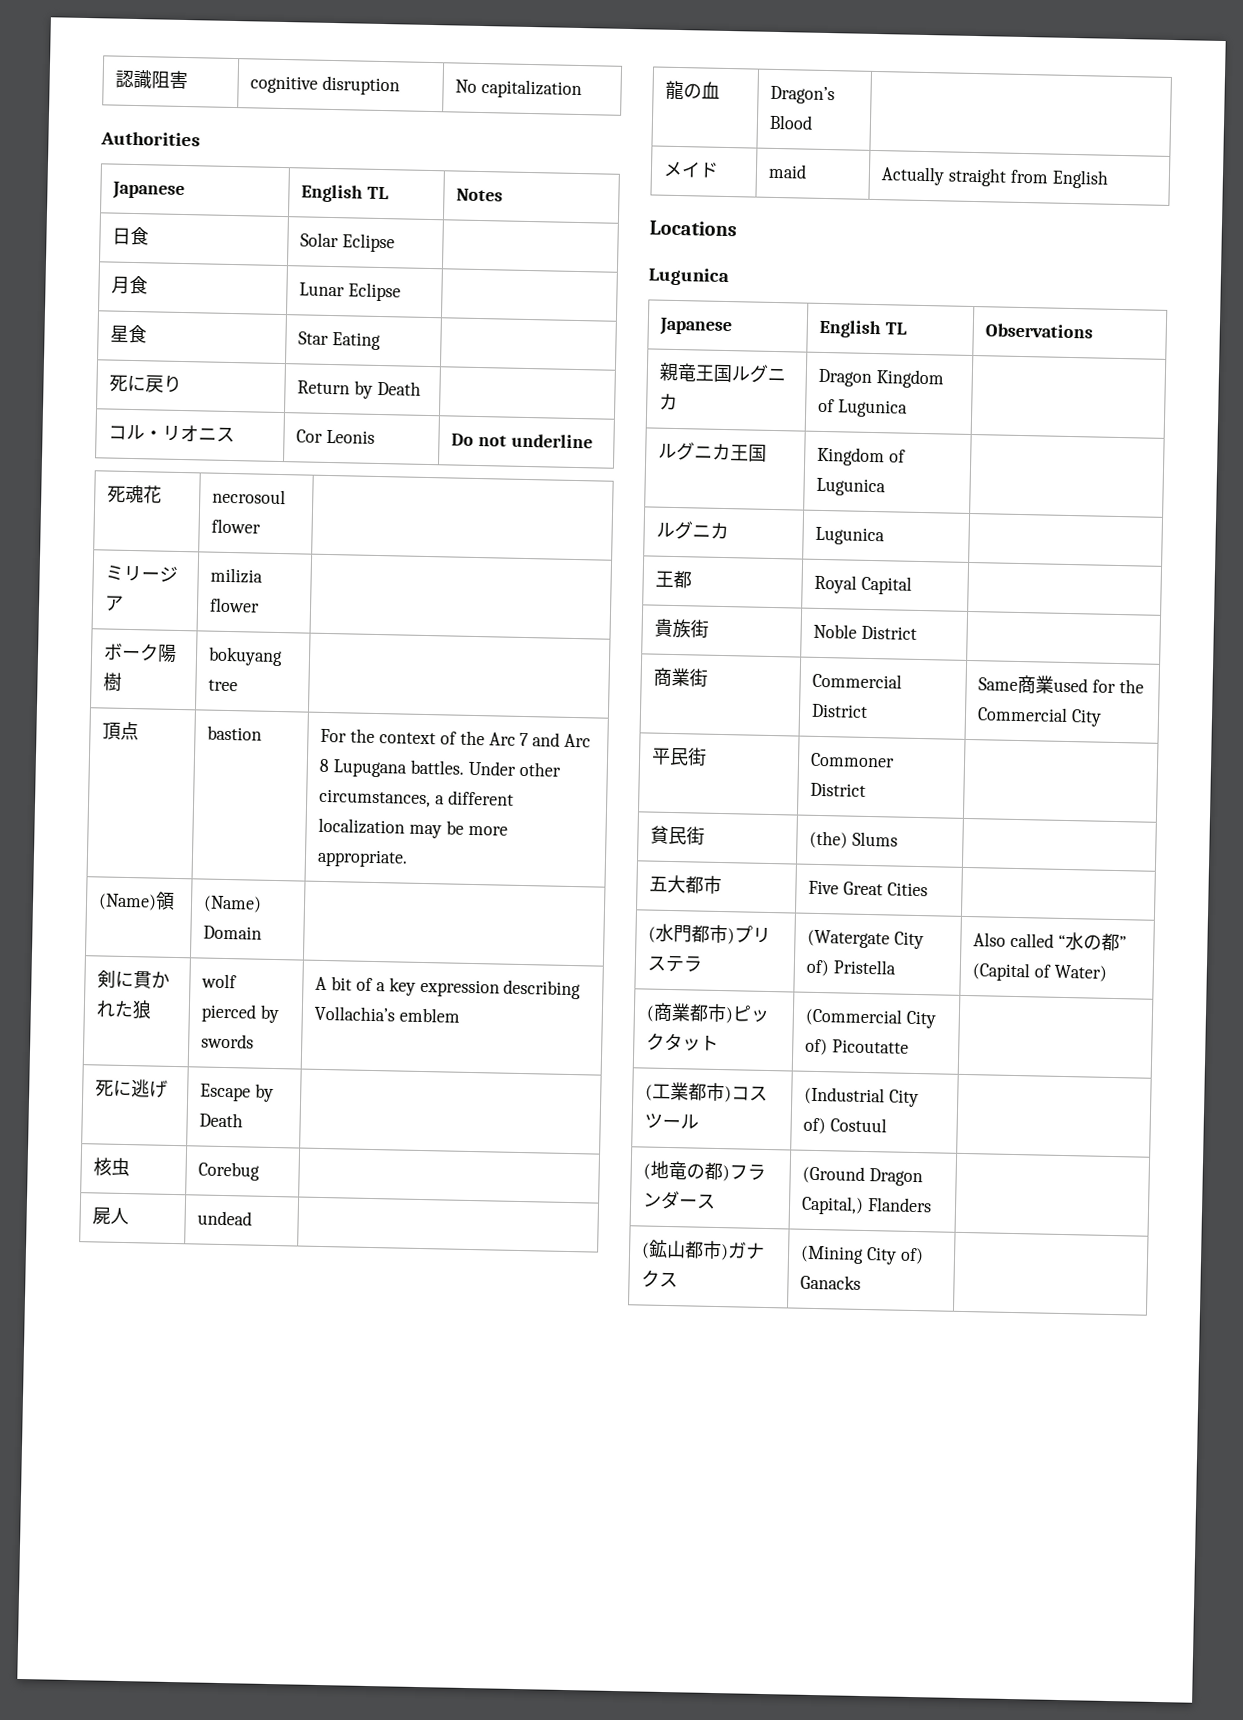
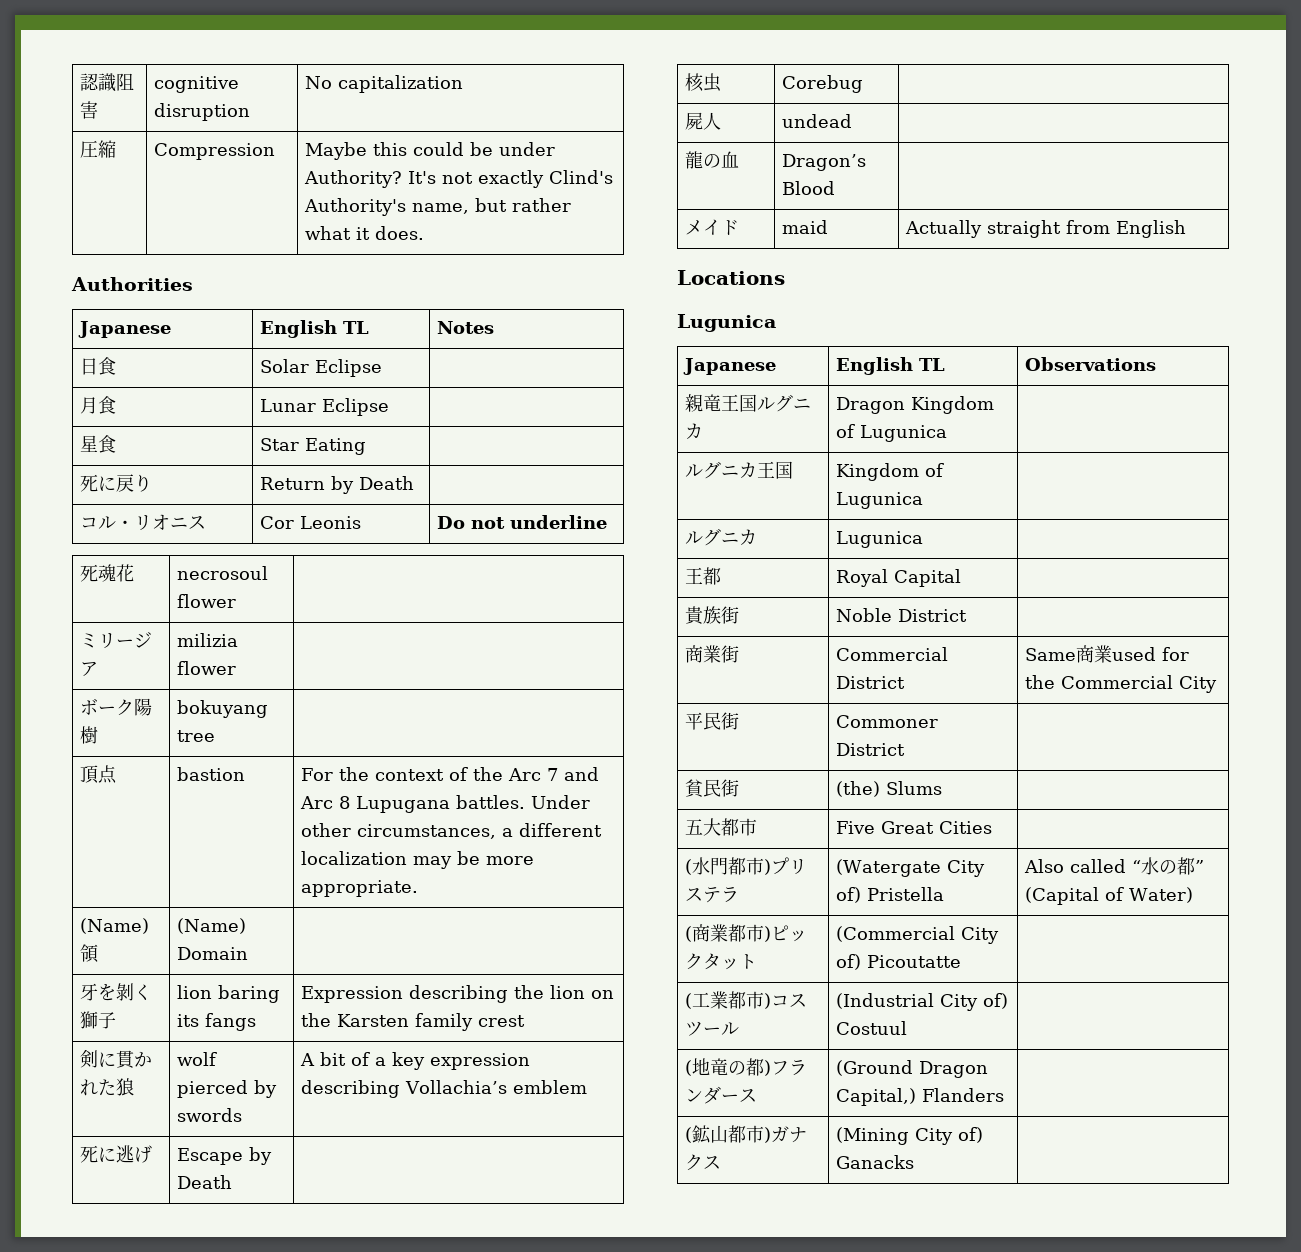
(583, 89) none -> [80,140,117,158] [154,143,276,160] [305,142,556,160] [304,170,614,188] [304,198,572,216] [305,226,425,240] // 圧縮 | Compression | Maybe this could be under Authority? It's not exactly Clind's Authority's name, but rather what it does.
(263, 932) none -> [80,983,153,1001] [80,1011,117,1029] [177,985,281,1003] [177,1013,257,1031] [301,985,615,1003] [301,1013,526,1031] // 牙を剝く獅子 | lion baring its fangs | Expression describing the lion on the Karsten family crest

